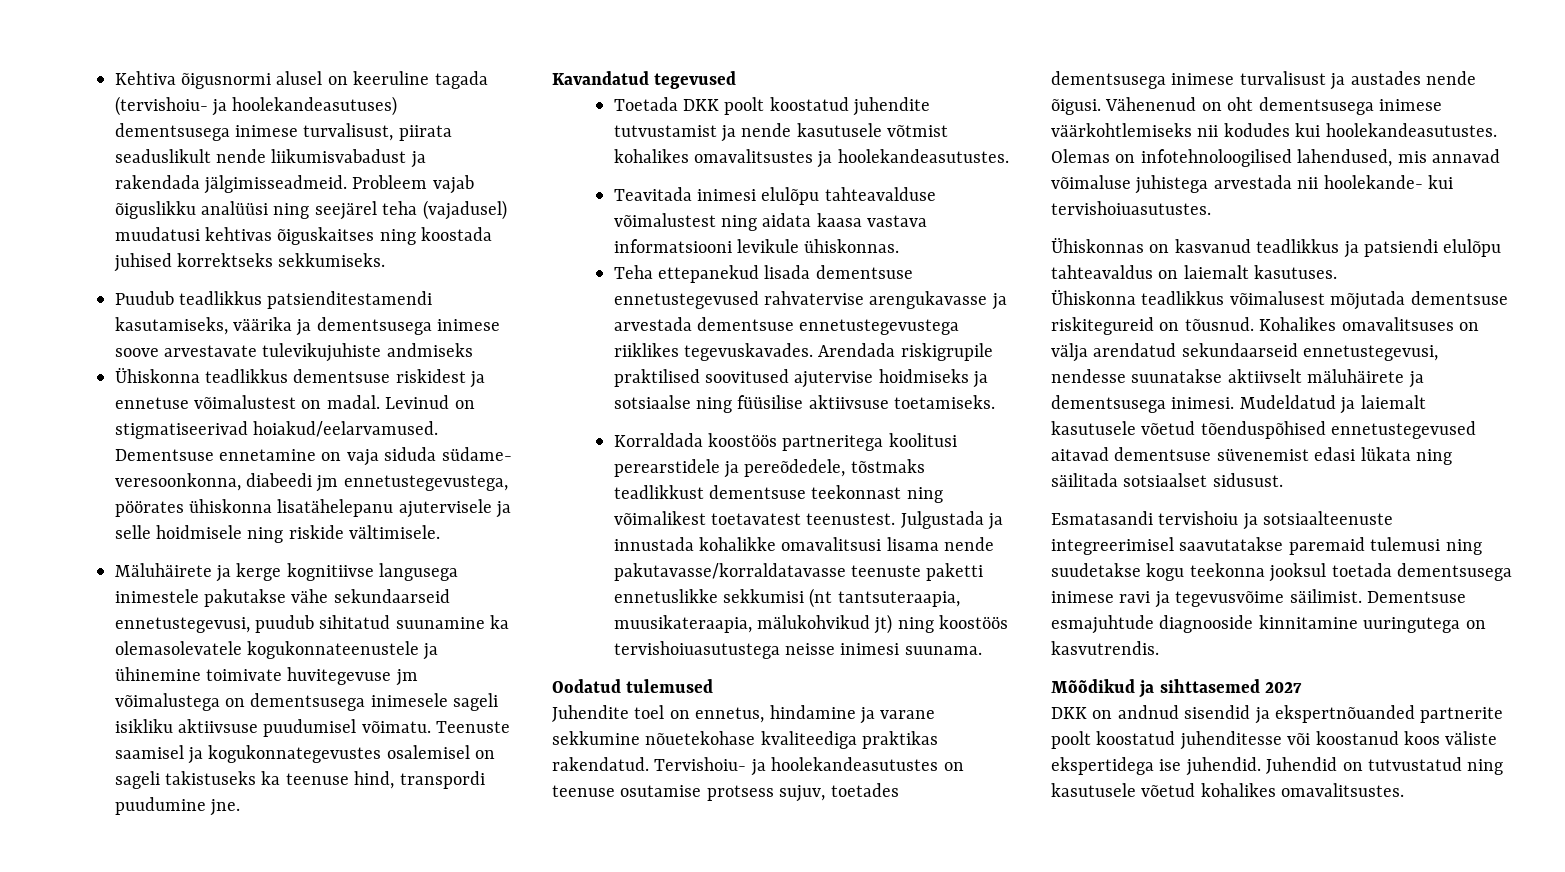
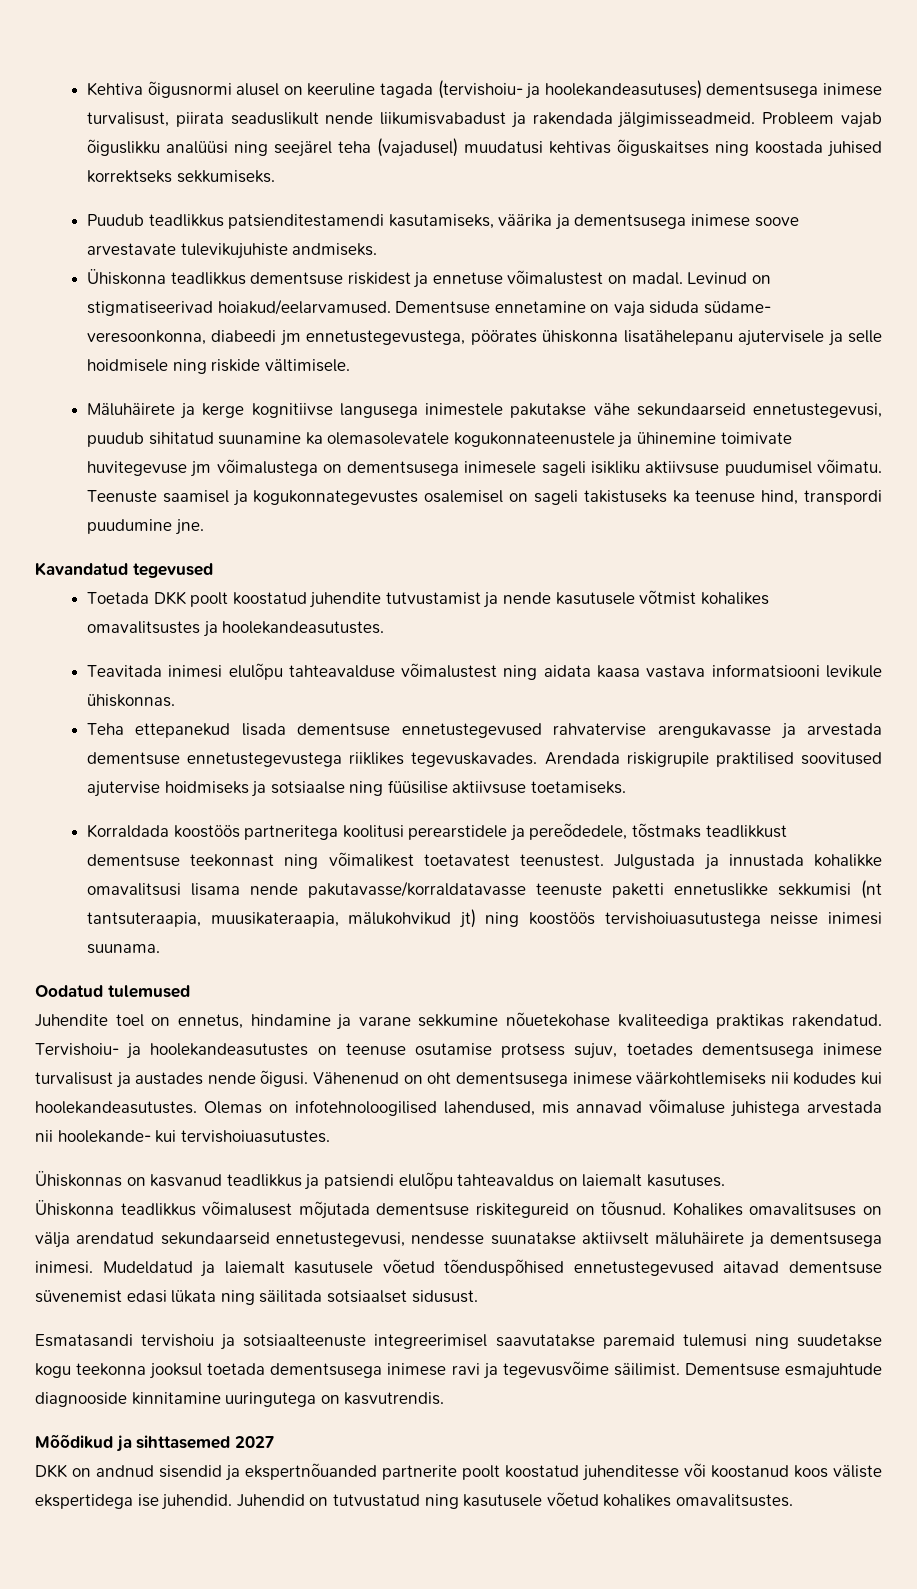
[386,343,473,357] andmiseks -> [292,243,378,256] andmiseks.

